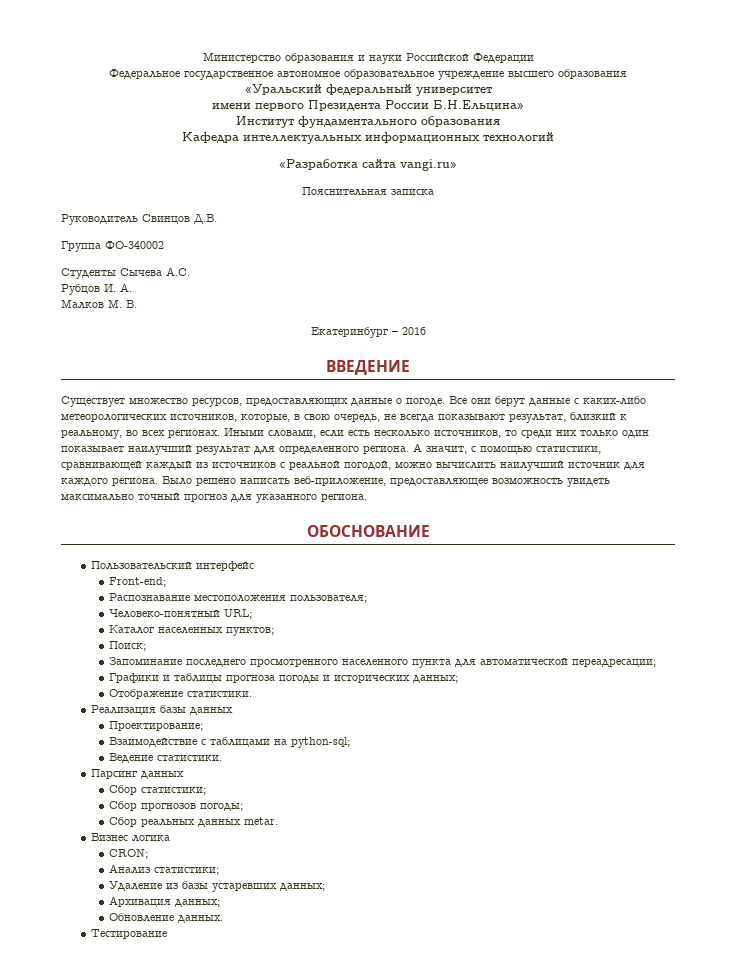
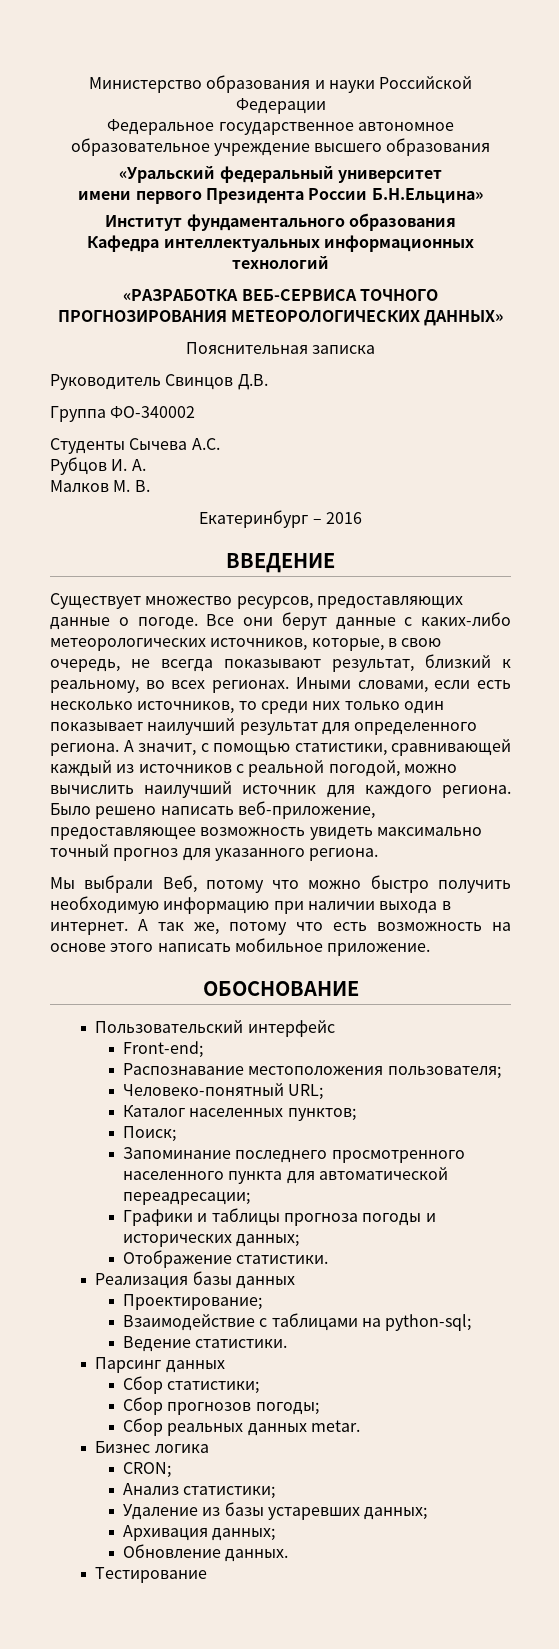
[278,159,458,171] «Разработка сайта vangi.ru» -> [123,289,438,301] [57,310,504,326] «РАЗРАБОТКА ВЕБ-СЕРВИСА ТОЧНОГО ПРОГНОЗИРОВАНИЯ МЕТЕОРОЛОГИЧЕСКИХ ДАННЫХ»
(367, 498) none -> [50,875,511,893] [50,896,451,914] [50,919,511,935] [50,938,431,956] // Мы выбрали Веб, потому что можно быстро получить необходимую информацию при наличии выхода в интернет. А так же, потому что есть возможность на основе этого написать мобильное приложение.

